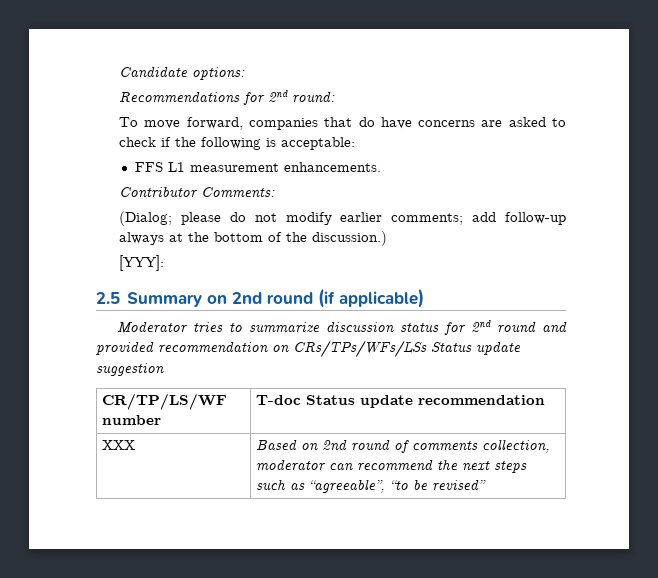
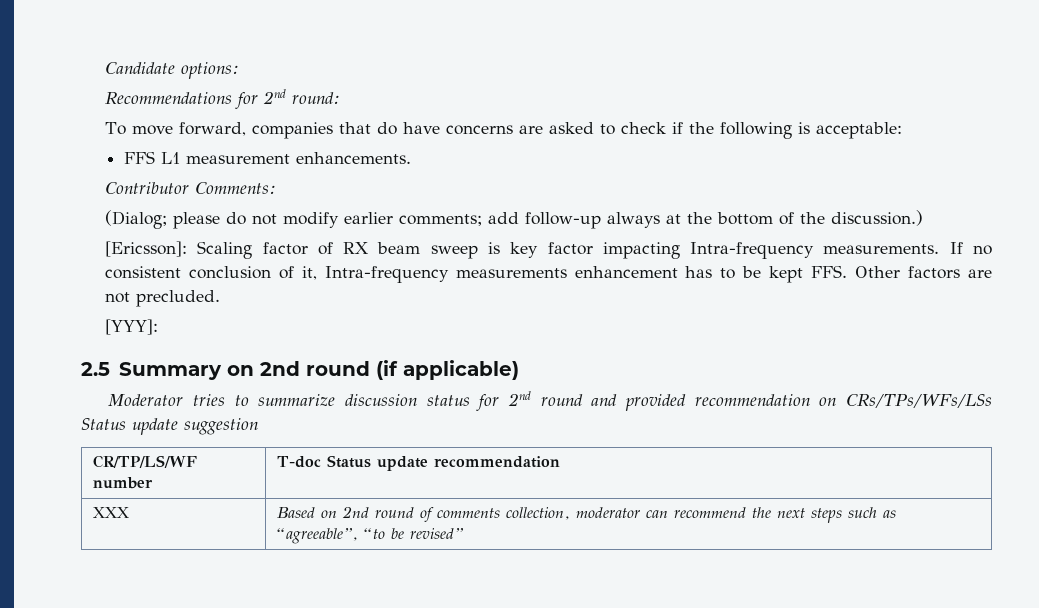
(388, 238) none -> [104,241,992,259] [104,265,992,283] [104,290,220,307] // [Ericsson]: Scaling factor of RX beam sweep is key factor impacting Intra-frequency measurements. If no consistent conclusion of it, Intra-frequency measurements enhancement has to be kept FFS. Other factors are not precluded.

